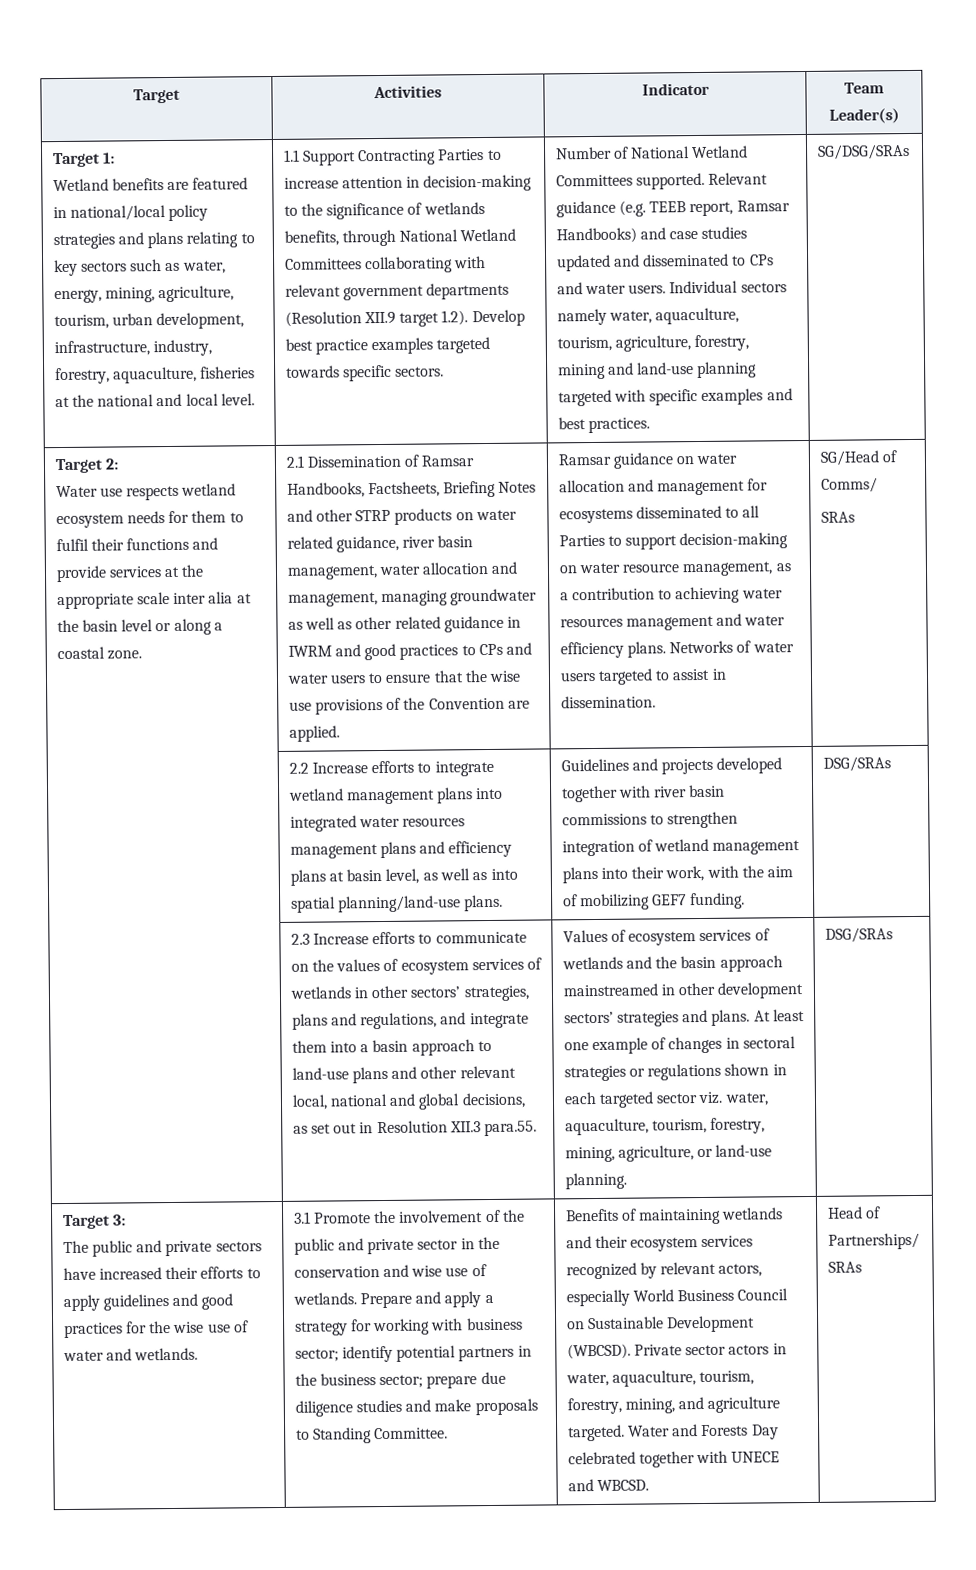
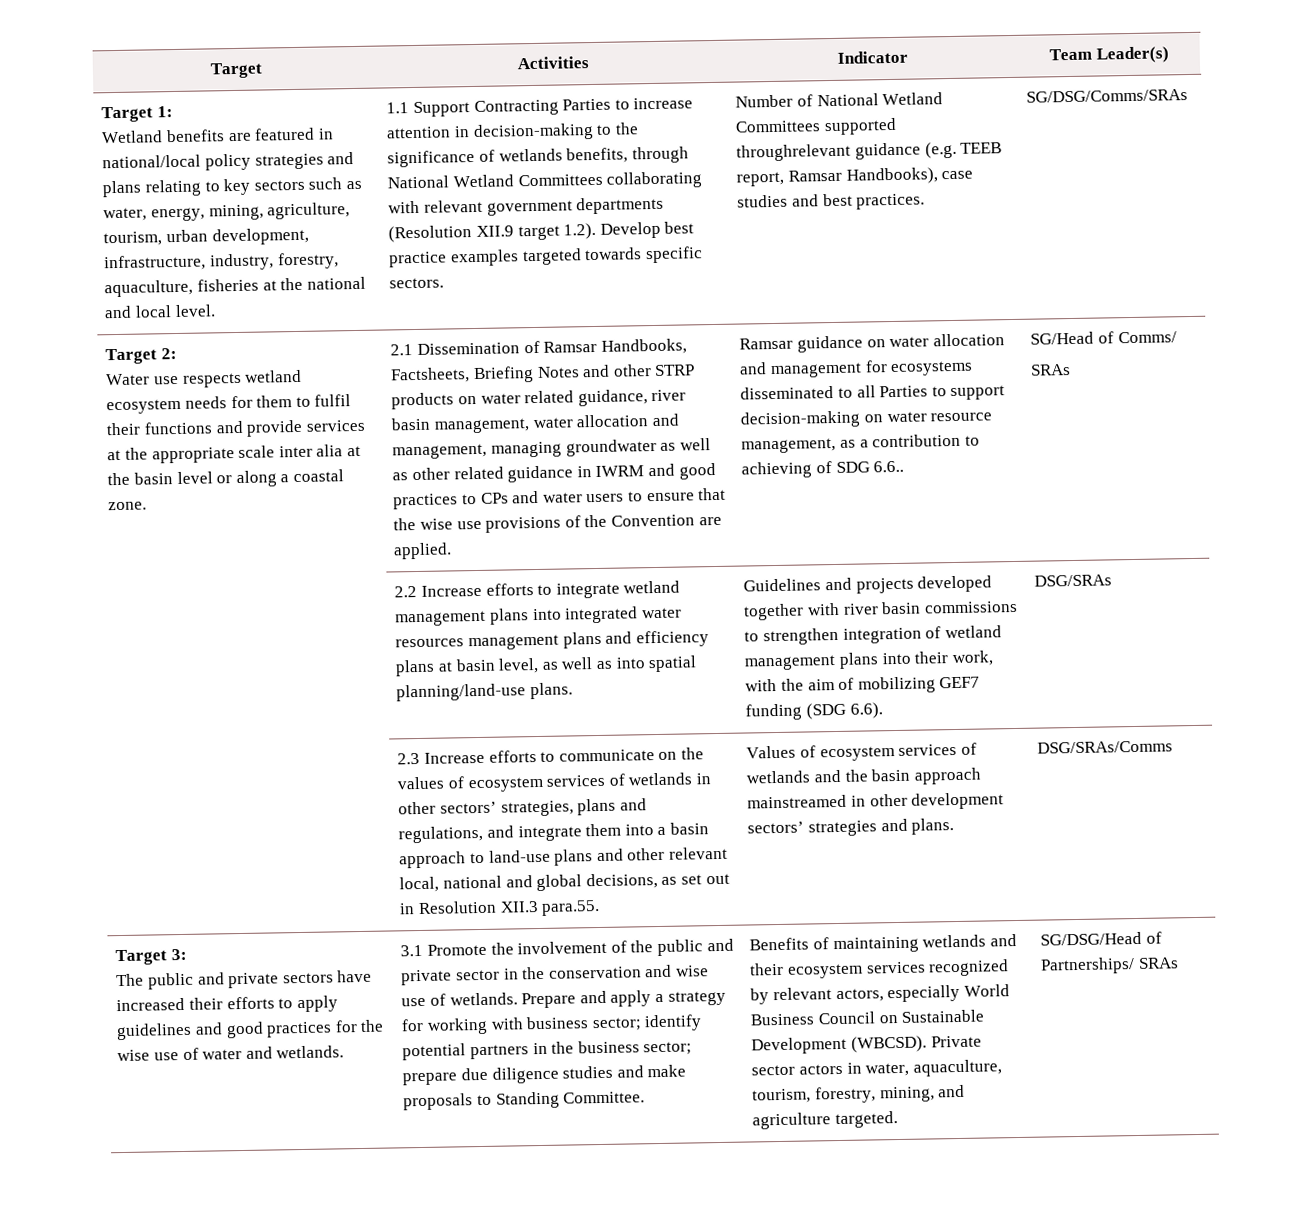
[635,172,769,190] supported. Relevant -> [824,117,898,136] [736,143,852,162] supported throughrelevant
[555,226,748,244] [556,253,774,272] [556,280,787,295] [556,307,740,326] [556,334,750,352] [557,361,758,380] [557,388,764,407] Handbooks) and case studies updated and disseminated to CPs and water users. Individual sectors namely water, aquaculture, tourism, agriculture, forestry, mining and land-use planning targeted with specific examples -> [845,167,974,185] [737,194,789,208] Handbooks), case studies
[816,144,910,160] SG/DSG/SRAs -> [1026,89,1189,103] SG/DSG/Comms/SRAs
[741,588,783,599] [559,613,786,631] [559,640,794,659] [559,668,727,685] [560,695,656,709] water resources management and water efficiency plans. Networks of water users targeted to assist in dissemination. -> [816,460,905,474] of SDG 6.6..
[690,892,746,910] funding. -> [745,702,883,721] funding (SDG 6.6).
[753,1009,806,1022] [563,1036,797,1055] [563,1063,787,1082] [563,1091,769,1108] [564,1117,766,1136] [564,1144,773,1163] [564,1172,627,1190] [824,927,893,943] At least one example of changes in sectoral strategies or regulations shown in each targeted sector viz. water, aquaculture, tourism, forestry, mining, agriculture, or land-use planning. | DSG/SRAs -> [1037,740,1174,754] | DSG/SRAs/Comms
[627,1424,779,1440] [567,1450,781,1468] [567,1479,649,1492] [826,1206,863,1219] Water and Forests Day celebrated together with UNECE and WBCSD. | Head -> [1040,931,1143,946] | SG/DSG/Head

